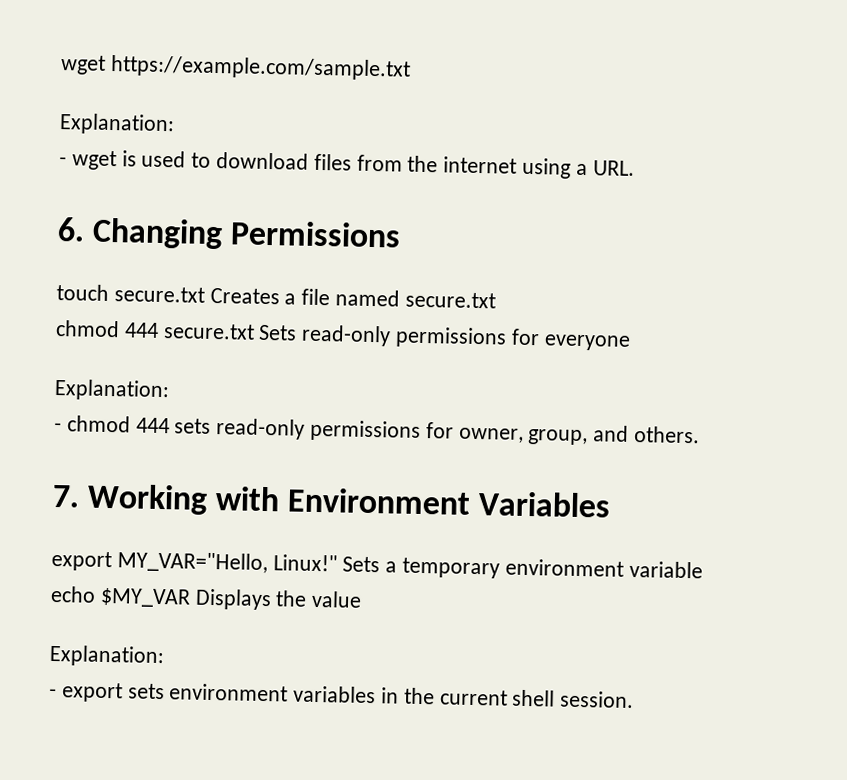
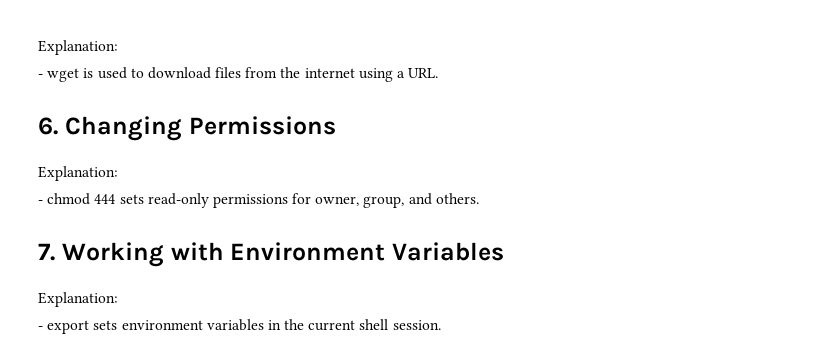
[60,54,411,81] wget https://example.com/sample.txt // -> (38, 47) none
[56,284,496,309] [55,320,631,351] // touch secure.txt Creates a file named secure.txt // chmod 444 secure.txt Sets read-only permissions for everyone -> (336, 125) none
[51,550,703,579] [50,585,363,611] // export MY_VAR="Hello, Linux!" Sets a temporary environment variable // echo $MY_VAR Displays the value -> (504, 251) none

